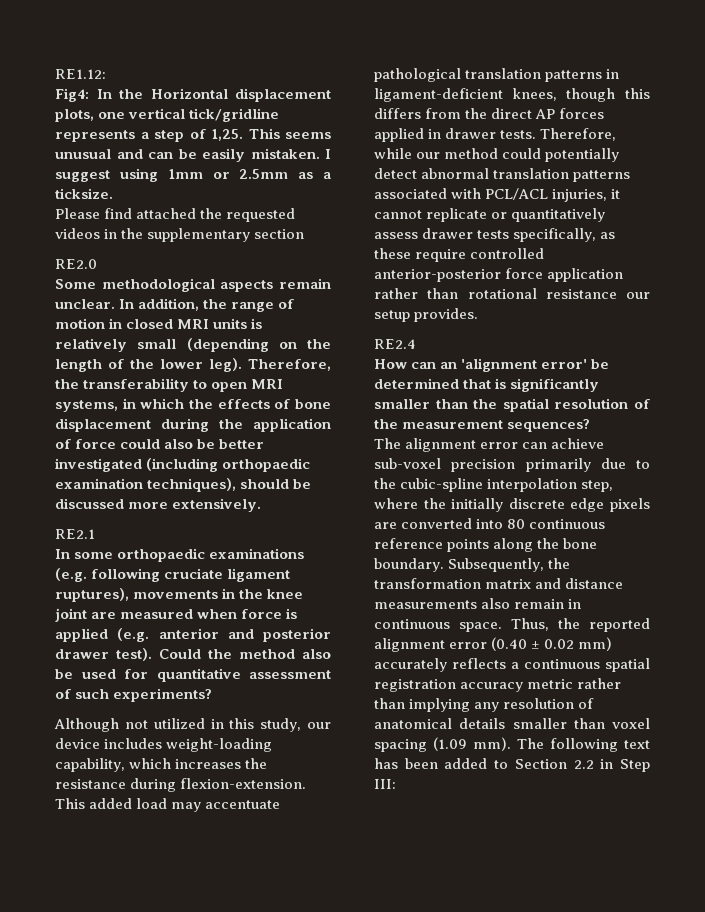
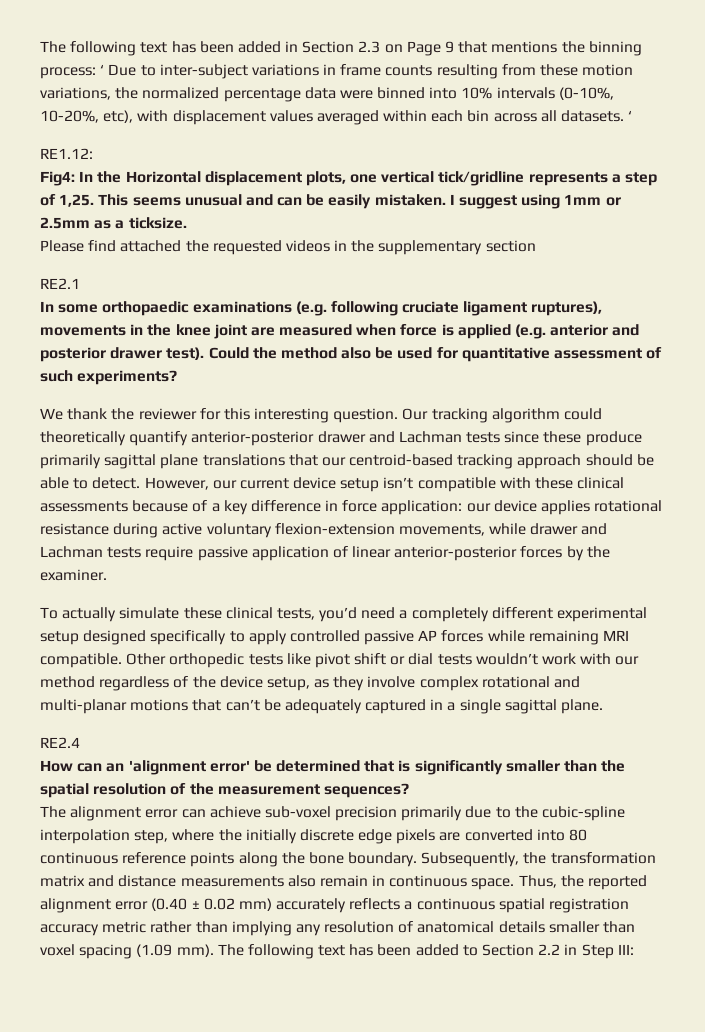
(55, 74) none -> [40,41,642,56] [40,64,634,79] [40,87,614,102] [40,110,633,125] The following text has been added in Section 2.3 on Page 9 that mentions the binning process: ‘ Due to inter-subject variations in frame counts resulting from these motion variations, the normalized percentage data were binned into 10% intervals (0-10%, 10-20%, etc), with displacement values averaged within each bin across all datasets. ‘ //
[55,259,97,269] [55,278,332,292] [55,298,295,312] [55,318,263,329] [55,338,331,352] [55,358,331,372] [55,378,284,392] [55,398,331,412] [55,418,331,432] [55,439,265,449] [55,458,311,472] [55,478,312,492] [55,498,262,512] // RE2.0 // Some methodological aspects remain unclear. In addition, the range of motion in closed MRI units is relatively small (depending on the length of the lower leg). Therefore, the transferability to open MRI systems, in which the effects of bone displacement during the application of force could also be better investigated (including orthopaedic examination techniques), should be discussed more extensively. -> (536, 246) none
[54,718,331,732] [55,738,273,752] [55,758,268,772] [55,778,307,792] [55,798,281,812] [374,68,620,82] [374,88,650,102] [374,108,605,119] [374,128,617,142] [374,148,620,162] [374,168,631,182] [374,188,621,202] [374,208,606,222] [374,228,616,242] [374,248,545,262] [374,268,624,282] [374,288,650,299] [374,308,479,322] Although not utilized in this study, our device includes weight-loading capability, which increases the resistance during flexion-extension. This added load may accentuate pathological translation patterns in ligament-deficient knees, though this differs from the direct AP forces applied in drawer tests. Therefore, while our method could potentially detect abnormal translation patterns associated with PCL/ACL injuries, it cannot replicate or quantitatively assess drawer tests specifically, as these require controlled anterior-posterior force application rather than rotational resistance our setup provides. -> [40,408,603,423] [40,431,642,446] [40,454,654,469] [40,477,625,492] [40,500,663,515] [40,523,608,538] [40,546,610,561] [40,569,107,581] [40,607,648,622] [40,630,630,645] [40,653,640,668] [40,676,581,691] [40,699,604,714] We thank the reviewer for this interesting question. Our tracking algorithm could theoretically quantify anterior-posterior drawer and Lachman tests since these produce primarily sagittal plane translations that our centroid-based tracking approach should be able to detect. However, our current device setup isn’t compatible with these clinical assessments because of a key difference in force application: our device applies rotational resistance during active voluntary flexion-extension movements, while drawer and Lachman tests require passive application of linear anterior-posterior forces by the examiner. // To actually simulate these clinical tests, you’d need a completely different experimental setup designed specifically to apply controlled passive AP forces while remaining MRI compatible. Other orthopedic tests like pivot shift or dial tests wouldn’t work with our method regardless of the device setup, as they involve complex rotational and multi-planar motions that can’t be adequately captured in a single sagittal plane.

